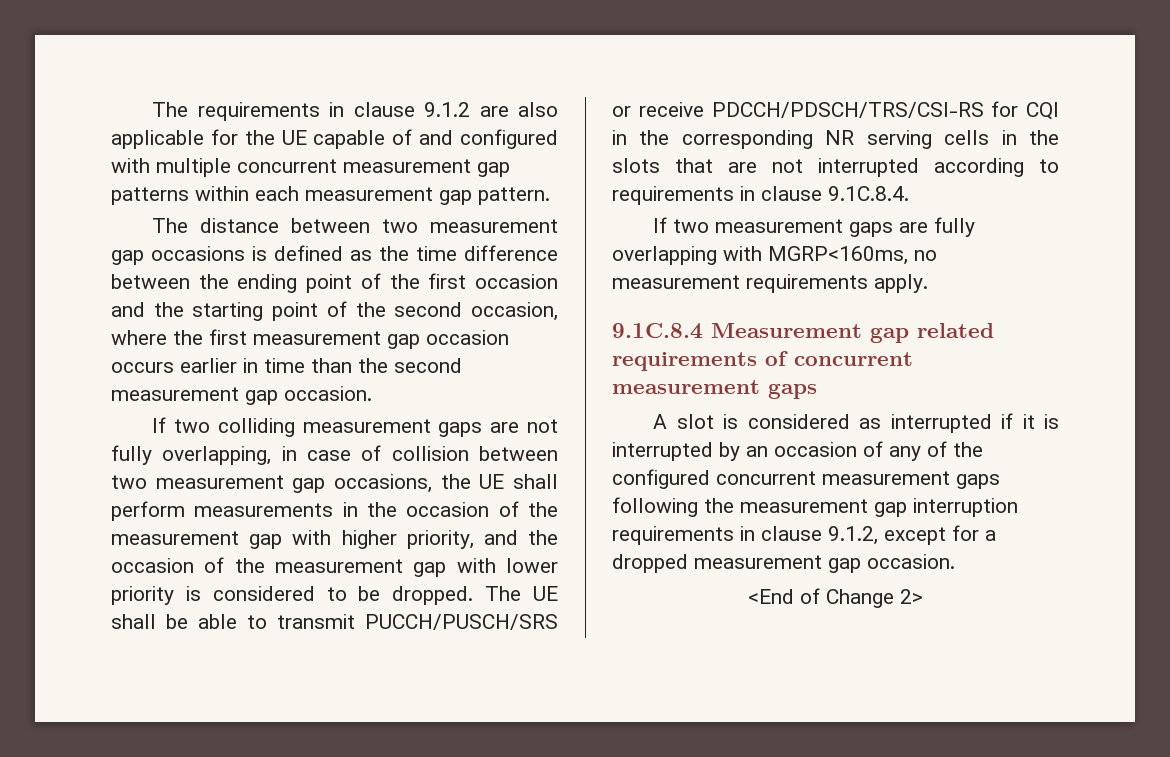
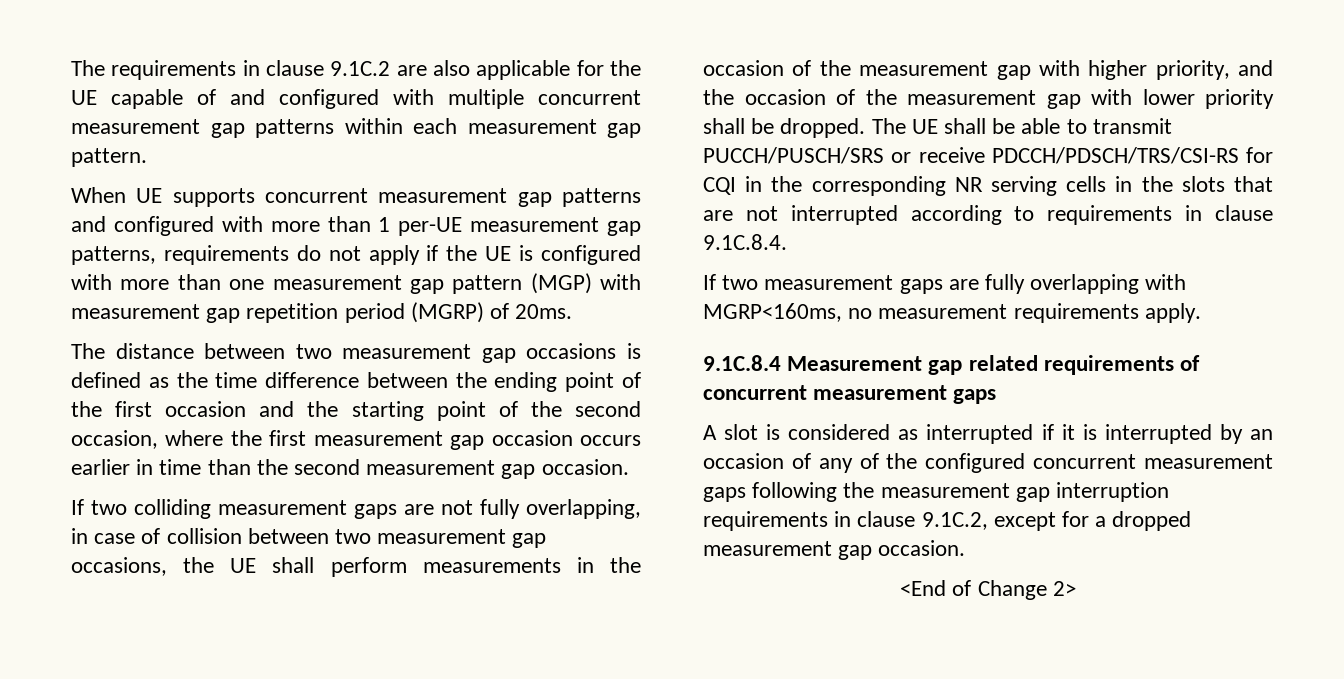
[424,102,471,117] 9.1.2 -> [330,61,391,76] 9.1C.2
(550, 196) none -> [71,187,641,207] [71,216,641,236] [71,245,642,265] [71,273,641,294] [71,302,573,323] // When UE supports concurrent measurement gap patterns and configured with more than 1 per-UE measurement gap patterns, requirements do not apply if the UE is configured with more than one measurement gap pattern (MGP) with measurement gap repetition period (MGRP) of 20ms.
[185,586,347,601] is considered to -> [703,118,745,134] shall
[828,526,878,545] 9.1.2, -> [921,512,988,530] 9.1C.2,

